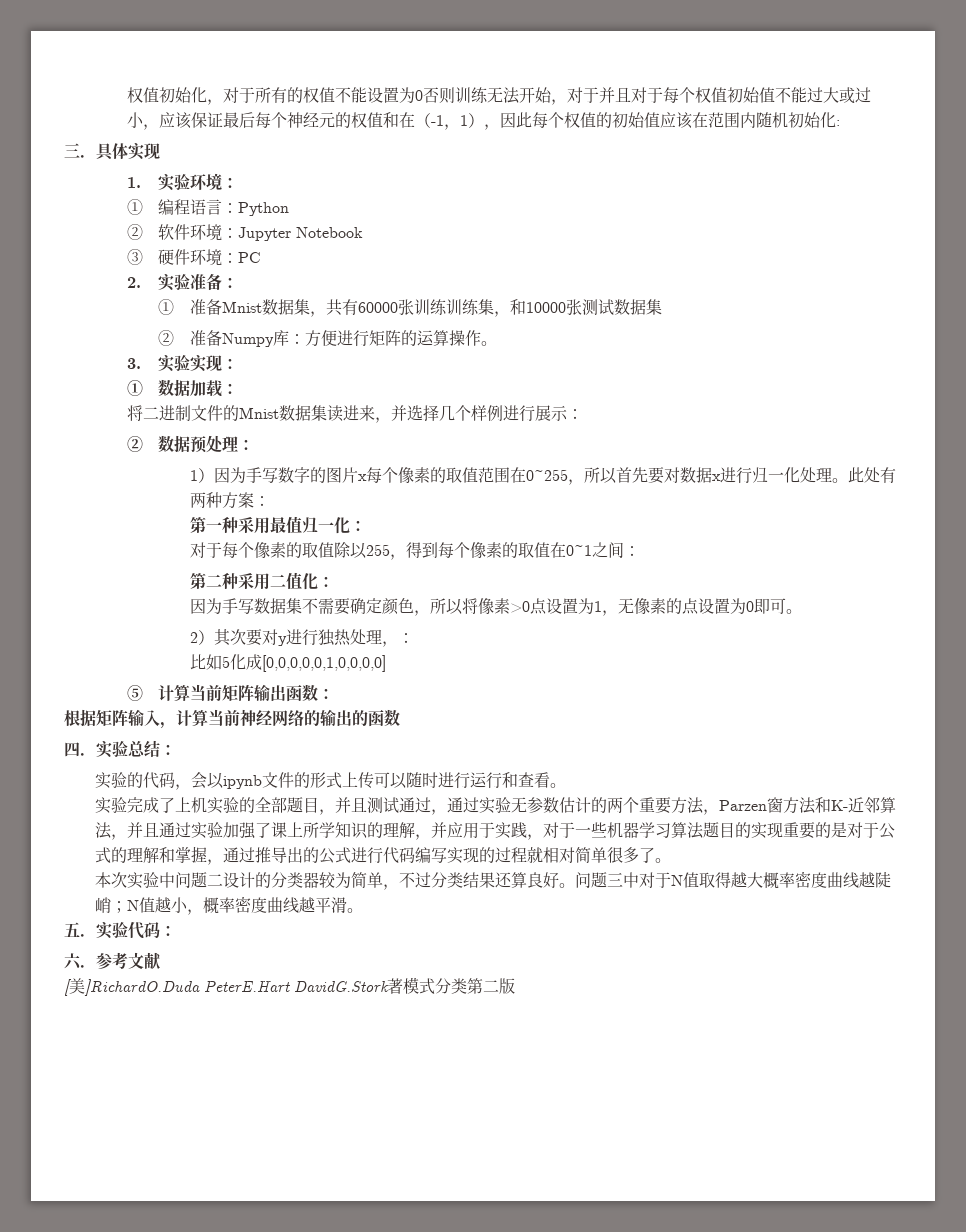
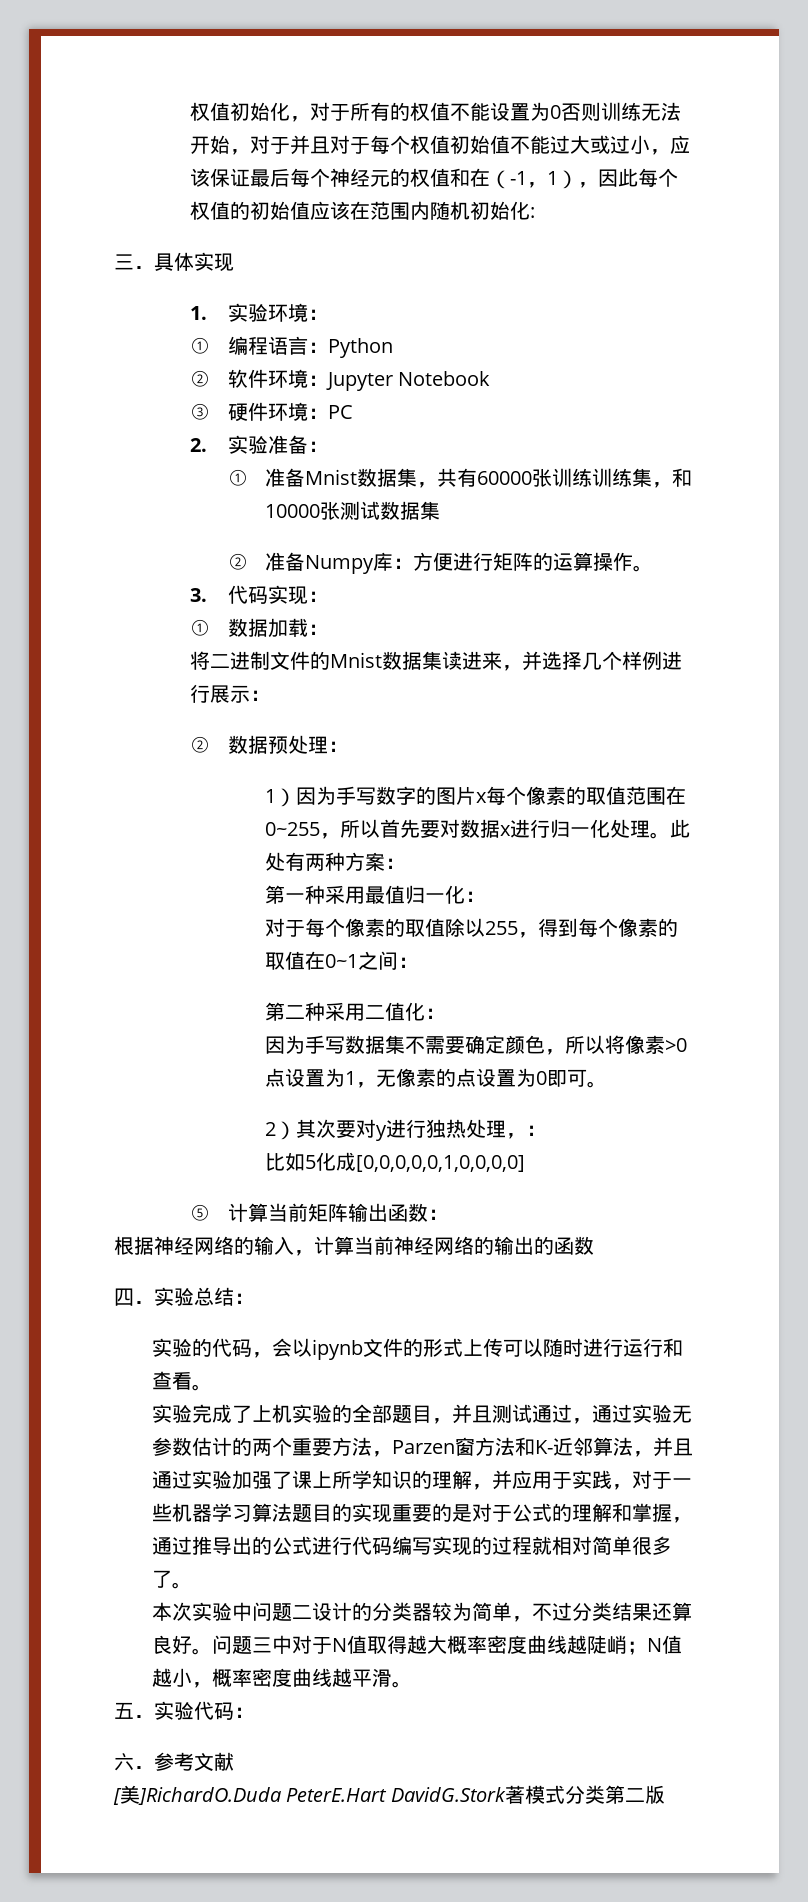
[158,355,191,372] 实验 -> [227,585,268,604] 代码
[96,709,128,726] 矩阵 -> [154,1236,254,1255] 神经网络的

